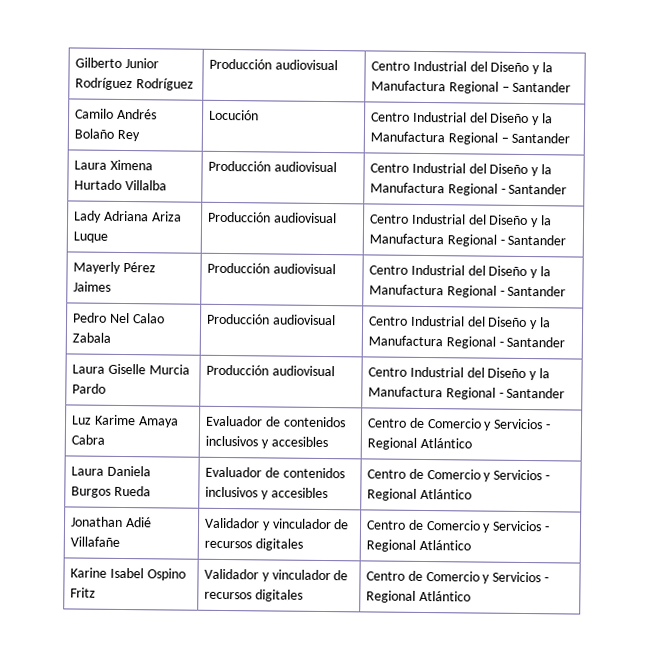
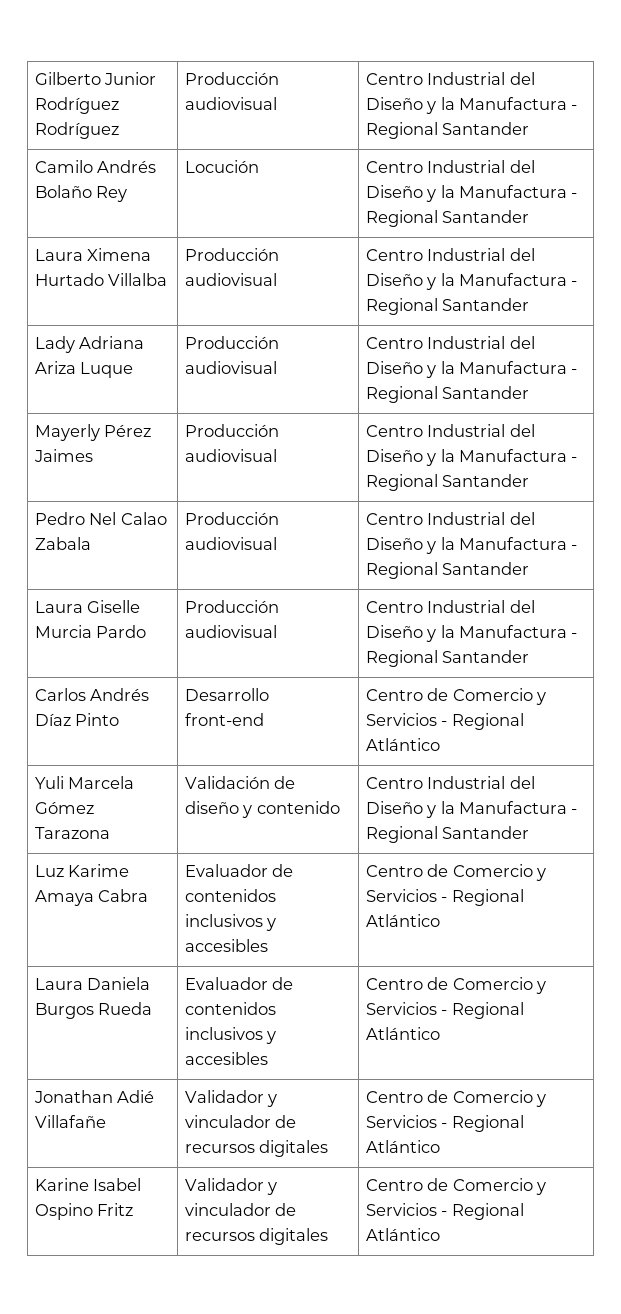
[448,81,510,94] Regional – -> [571,105,578,110] [365,122,438,139] - Regional
[447,132,509,145] Regional – -> [571,193,578,198] [365,210,438,227] - Regional
[447,183,506,196] Regional - -> [571,281,578,286] [365,298,438,315] - Regional
[446,234,505,247] Regional - -> [571,369,578,374] [365,386,438,403] - Regional
[446,285,505,298] Regional - -> [571,457,578,462] [365,474,438,491] - Regional
[445,336,504,349] Regional - -> [571,545,578,550] [365,562,438,579] - Regional
[445,387,504,400] Regional - -> [571,633,578,638] [365,650,530,667] [34,688,150,701] [34,713,120,726] [184,688,269,701] [184,713,264,726] [365,688,546,705] [365,713,524,730] [365,738,440,751] [34,776,135,789] [34,801,94,814] [34,827,110,839] [184,776,296,789] [184,801,340,818] [365,776,535,789] [365,801,578,818] [365,826,438,843] - Regional Santander // Carlos Andrés Díaz Pinto | Desarrollo front-end | Centro de Comercio y Servicios - Regional Atlántico // Yuli Marcela Gómez Tarazona | Validación de diseño y contenido | Centro Industrial del Diseño y la Manufactura - Regional

